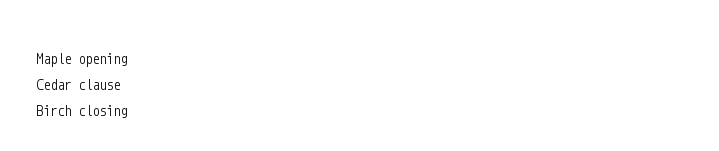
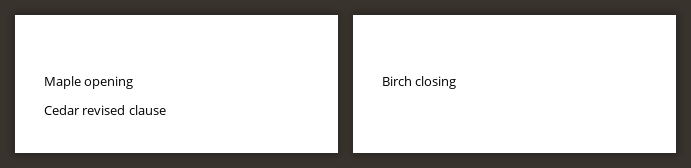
(71, 84) none -> [82,105,126,115] revised

